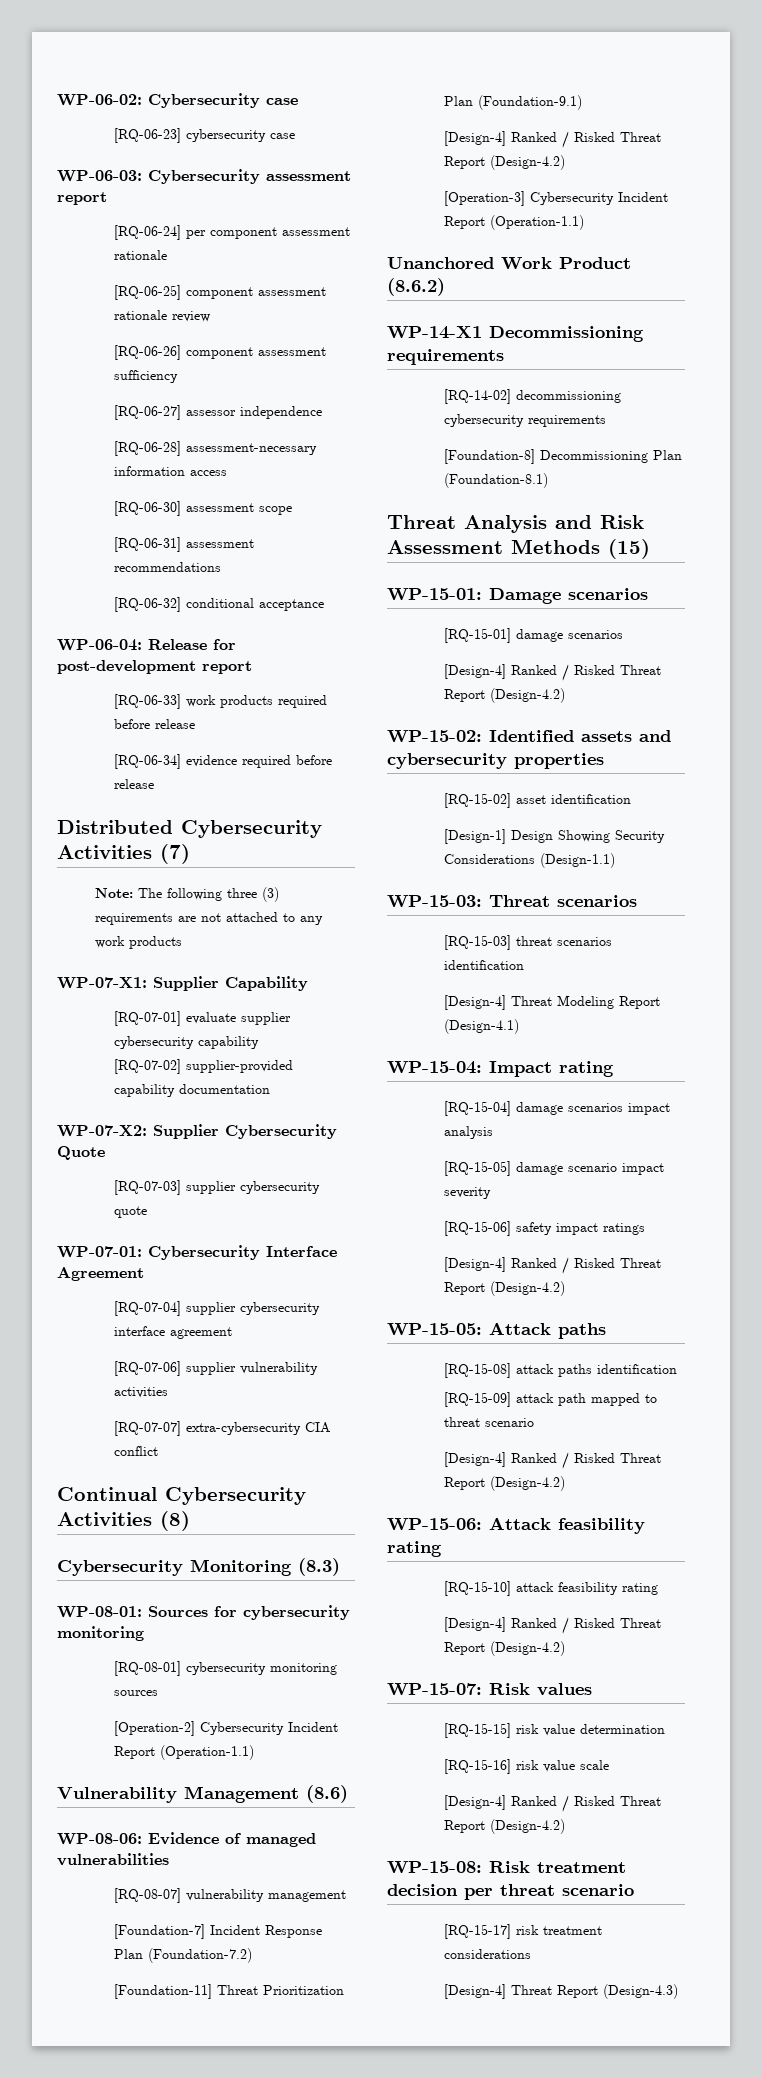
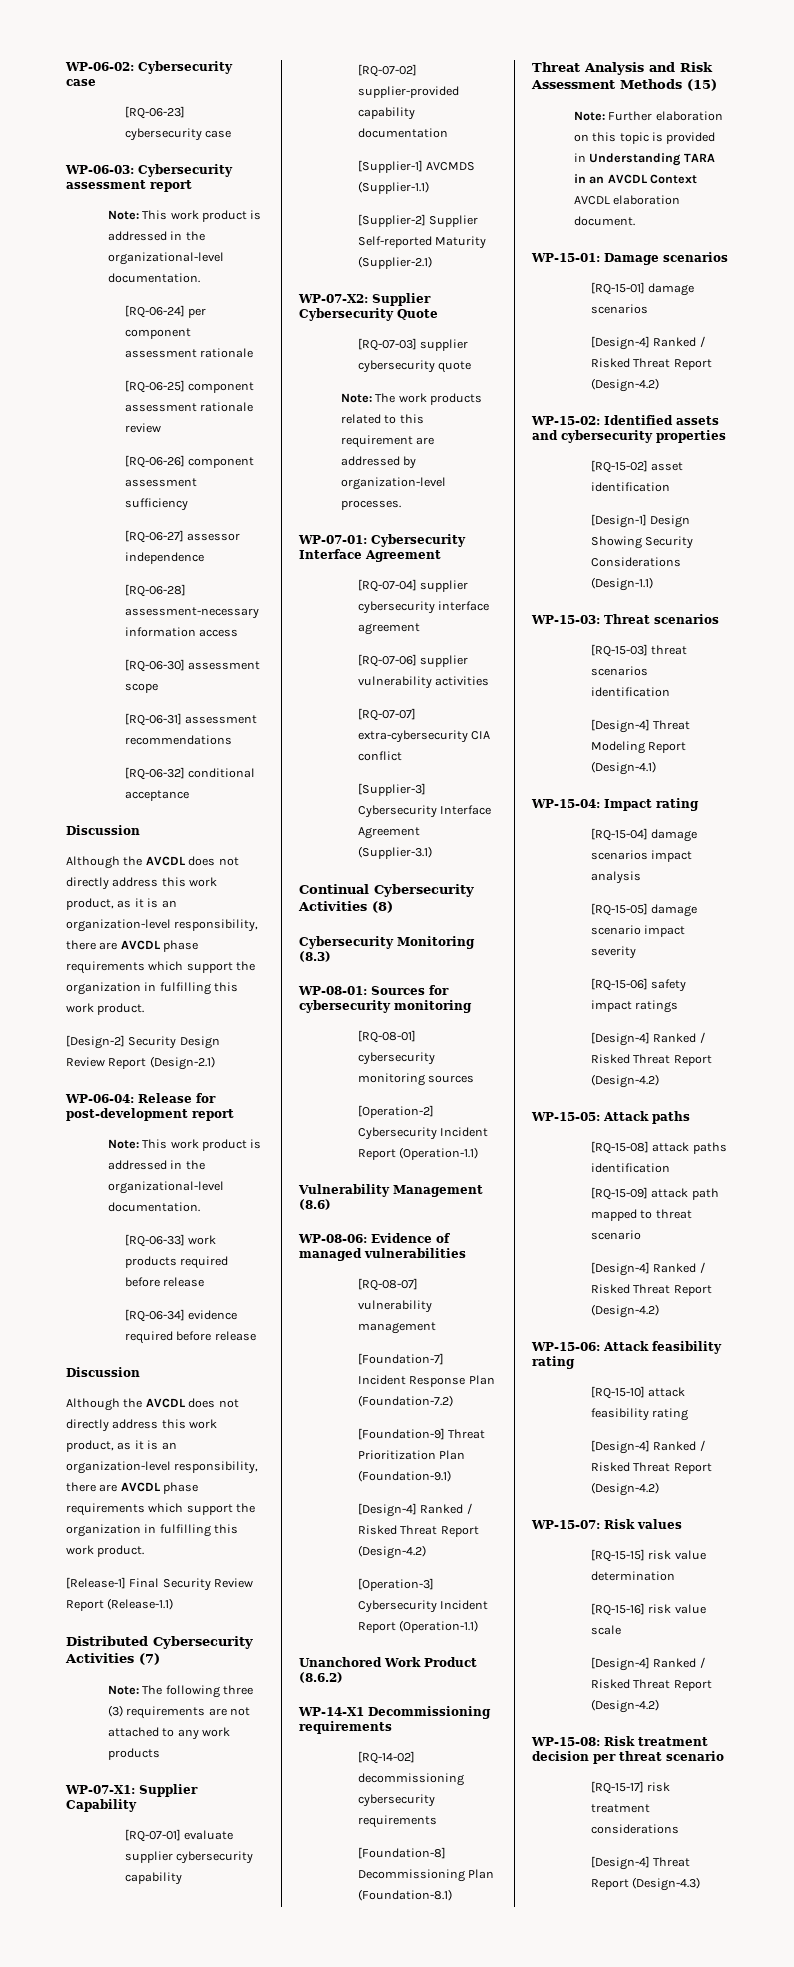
(107, 198) none -> [107,210,262,222] [107,231,205,241] [107,252,224,265] [107,273,200,283] // Note: This work product is addressed in the organizational-level documentation.
(325, 605) none -> [66,825,140,835] [66,856,239,869] [66,877,218,890] [66,898,177,910] [66,919,259,932] [66,940,199,952] [66,961,256,974] [66,982,239,995] [66,1003,145,1015] [66,1035,220,1049] [66,1056,215,1070] // Discussion // Although the AVCDL does not directly address this work product, as it is an organization-level responsibility, there are AVCDL phase requirements which support the organization in fulfilling this work product. // [Design-2] Security Design Review Report (Design-2.1)
(252, 667) none -> [107,1139,262,1151] [107,1160,205,1170] [107,1181,224,1194] [107,1202,200,1212] // Note: This work product is addressed in the organizational-level documentation.
(155, 784) none -> [66,1367,140,1377] [66,1398,239,1411] [66,1419,218,1432] [66,1440,177,1452] [66,1461,259,1474] [66,1482,199,1494] [66,1503,256,1516] [66,1524,239,1537] [66,1545,145,1557] [66,1577,254,1591] [66,1598,174,1611] // Discussion // Although the AVCDL does not directly address this work product, as it is an organization-level responsibility, there are AVCDL phase requirements which support the organization in fulfilling this work product. // [Release-1] Final Security Review Report (Release-1.1)
(271, 1089) none -> [357,160,476,173] [357,181,429,194] [357,214,479,227] [357,236,487,249] [357,256,432,269] // [Supplier-1] AVCMDS (Supplier-1.1) // [Supplier-2] Supplier Self-reported Maturity (Supplier-2.1)
(148, 1212) none -> [340,393,482,405] [340,414,424,424] [340,435,435,448] [340,456,417,469] [340,477,446,490] [340,500,401,510] // Note: The work products related to this requirement are addressed by organization-level processes.
(159, 1451) none -> [357,783,426,796] [357,805,492,818] [357,827,420,839] [357,846,432,859] // [Supplier-3] Cybersecurity Interface Agreement (Supplier-3.1)
[114,1984,213,1999] [Foundation-11] -> [357,1428,445,1440] [Foundation-9]
(650, 549) none -> [573,111,723,121] [573,132,716,144] [573,153,715,166] [573,174,697,184] [573,195,681,205] [573,216,635,226] // Note: Further elaboration on this topic is provided in Understanding TARA in an AVCDL Context AVCDL elaboration document.

